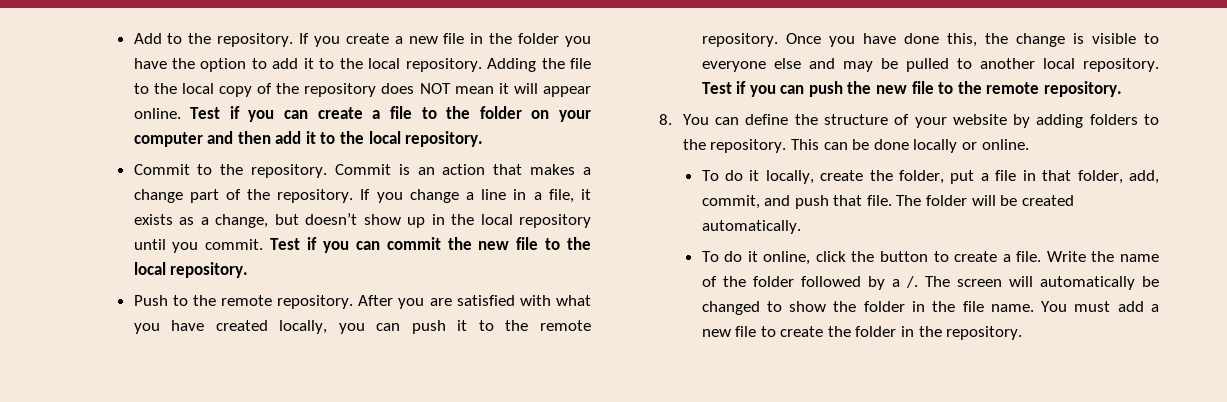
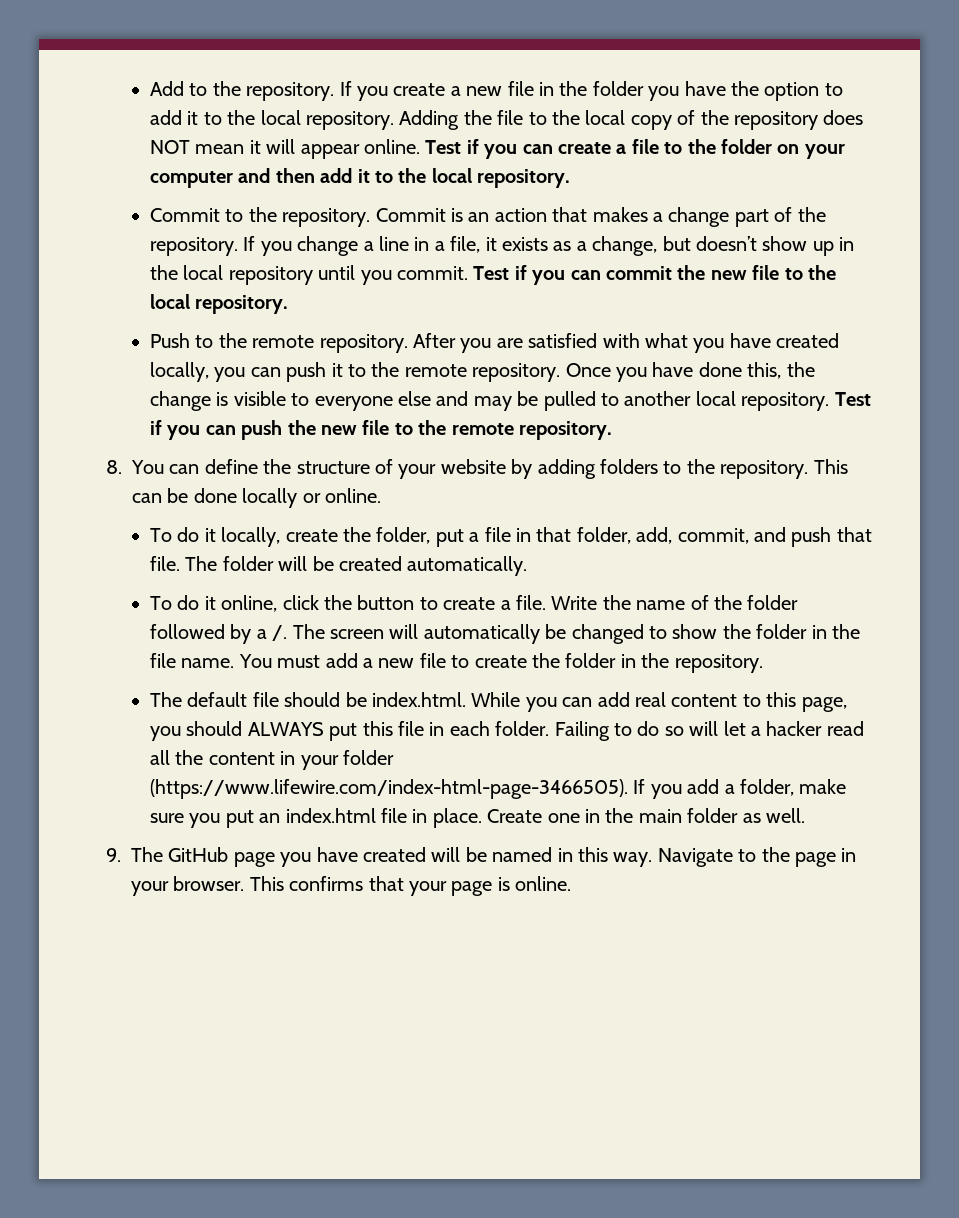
(1023, 333) none -> [150,692,847,712] [150,721,864,741] [150,750,395,770] [150,779,847,799] [150,808,806,828] [106,847,857,867] [131,876,572,896] // The default file should be index.html. While you can add real content to this page, you should ALWAYS put this file in each folder. Failing to do so will let a hacker read all the content in your folder (https://www.lifewire.com/index-html-page-3466505). If you add a folder, make sure you put an index.html file in place. Create one in the main folder as well. // 9. The GitHub page you have created will be named in this way. Navigate to the page in your browser. This confirms that your page is online.

